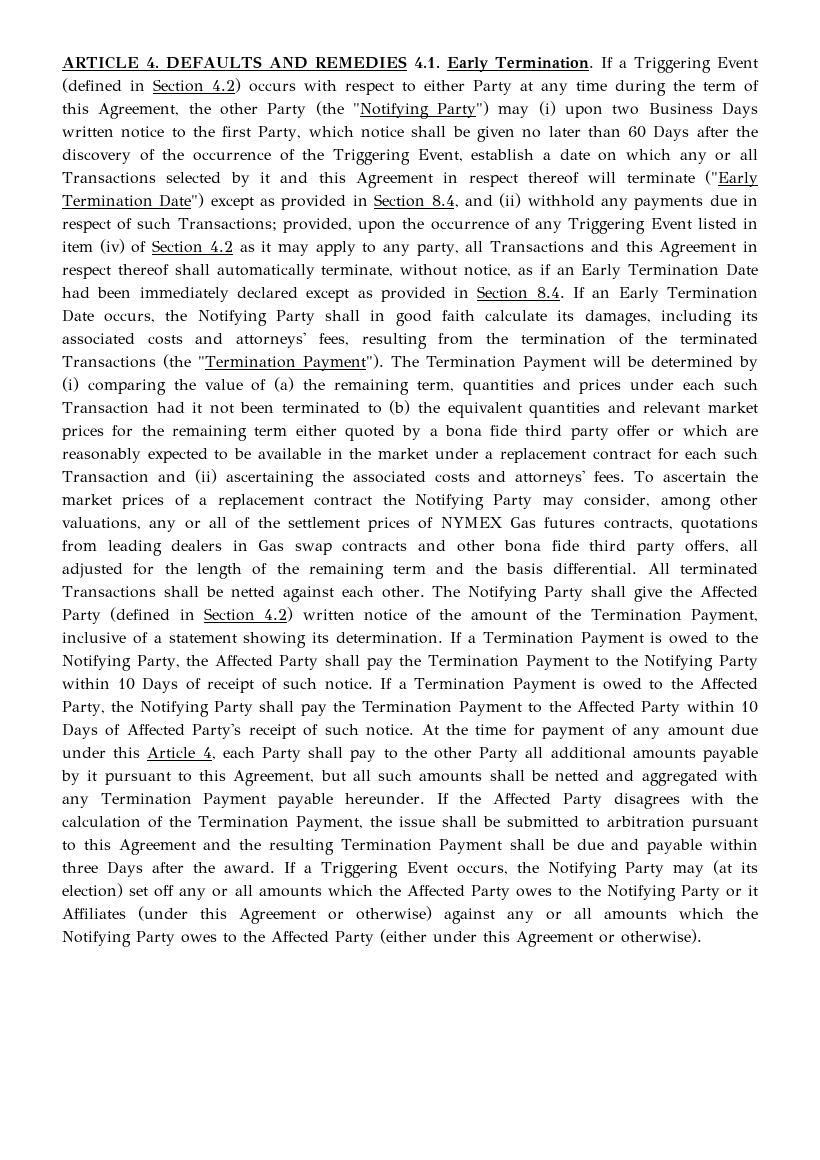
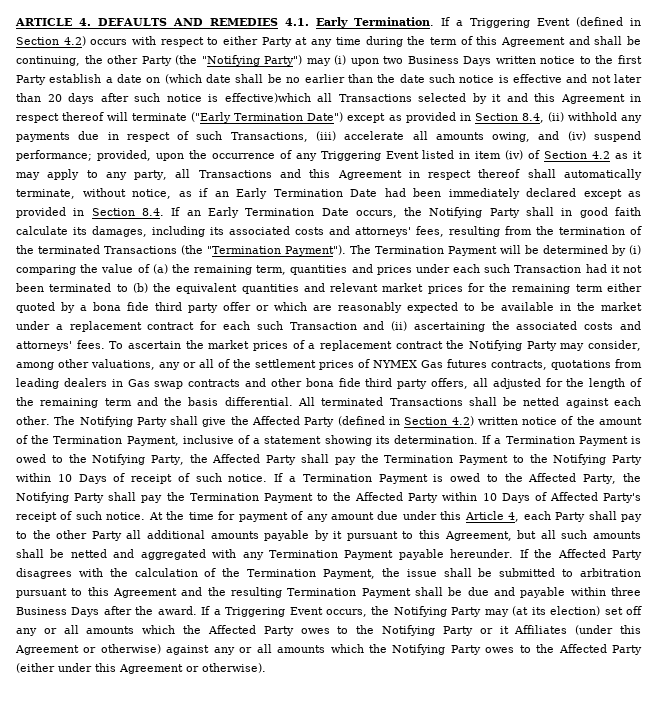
[98,103,180,119] Agreement, -> [500,36,641,47] [16,56,80,66] Agreement and shall be continuing,
[258,125,758,142] [62,149,732,165] Party, which notice shall be given no later than 60 Days after the discovery of the occurrence of the Triggering Event, establish a date on which any or -> [16,74,643,85] [16,93,311,104] Party establish a date on (which date shall be no earlier than the date such notice is effective and not later than 20 days after such notice is effective)which
[464,195,493,206] and -> (544, 118) none
[177,218,277,231] Transactions; -> [230,131,642,142] [16,150,92,161] Transactions, (iii) accelerate all amounts owing, and (iv) suspend performance;
(98, 867) none -> [16,607,67,615] Business

